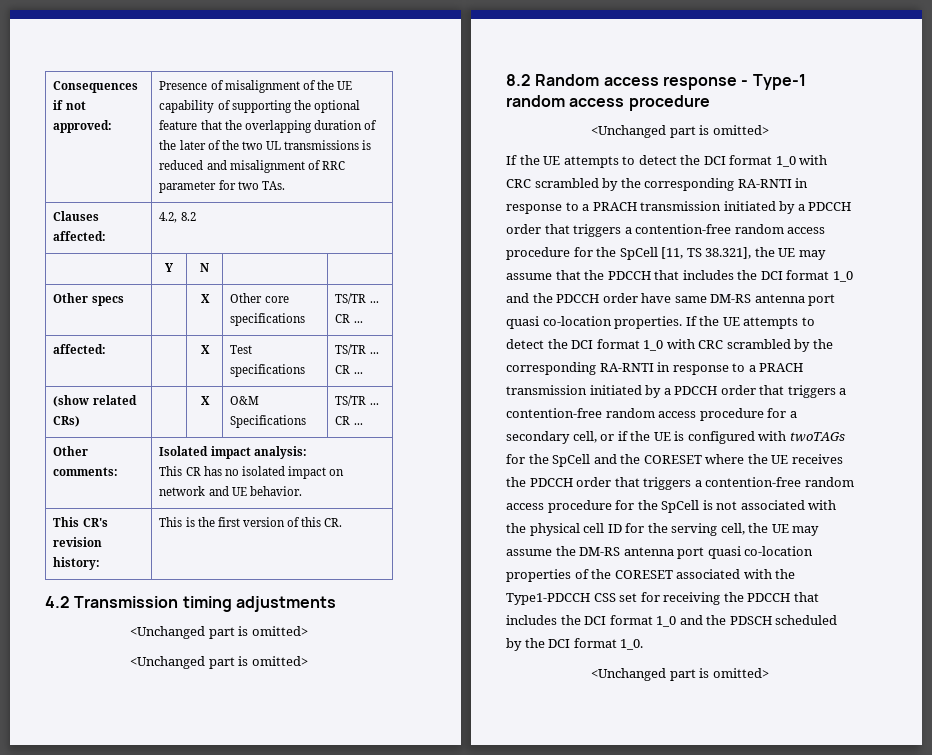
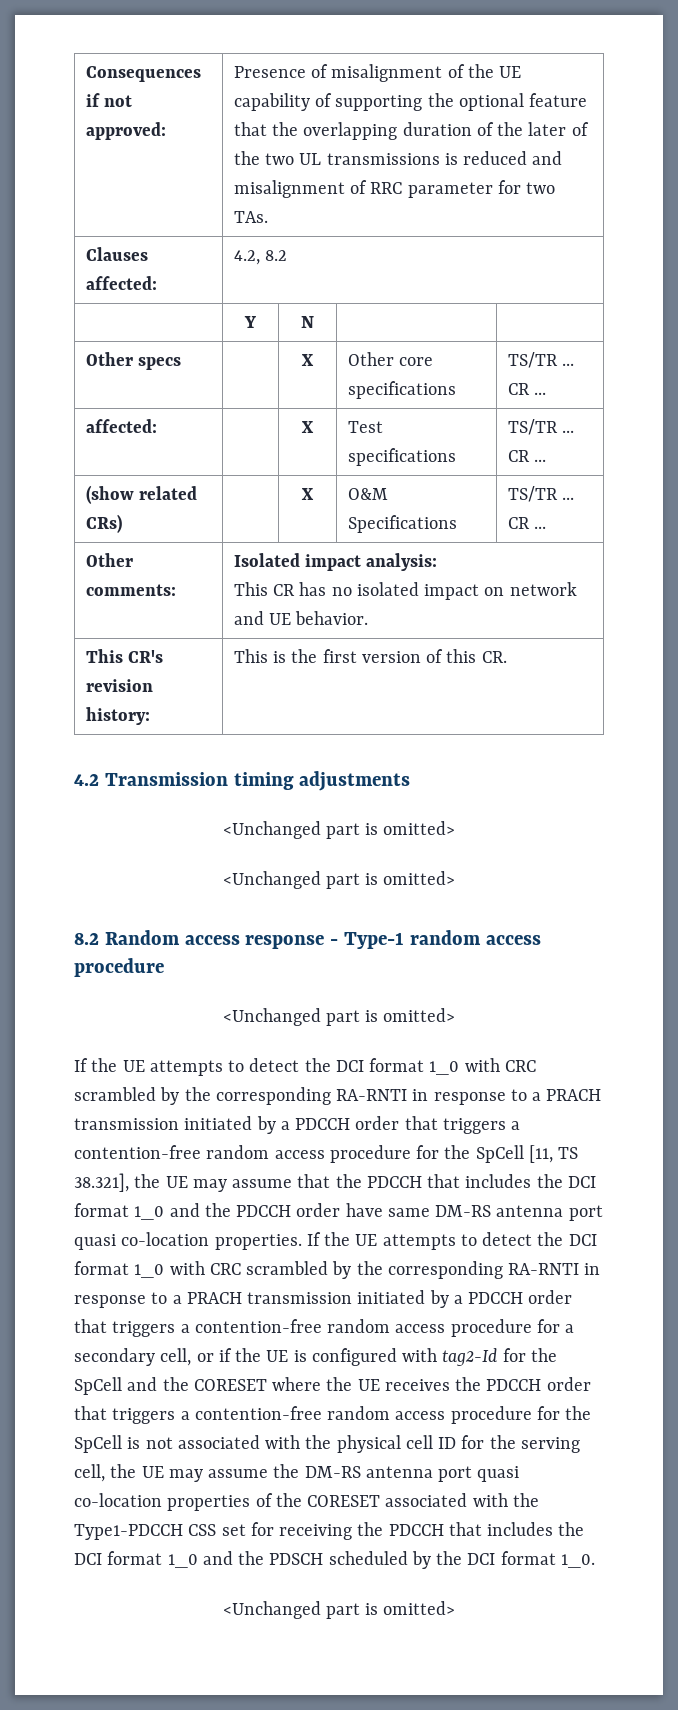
[789,432,845,442] twoTAGs -> [442,1348,498,1366] tag2-Id

